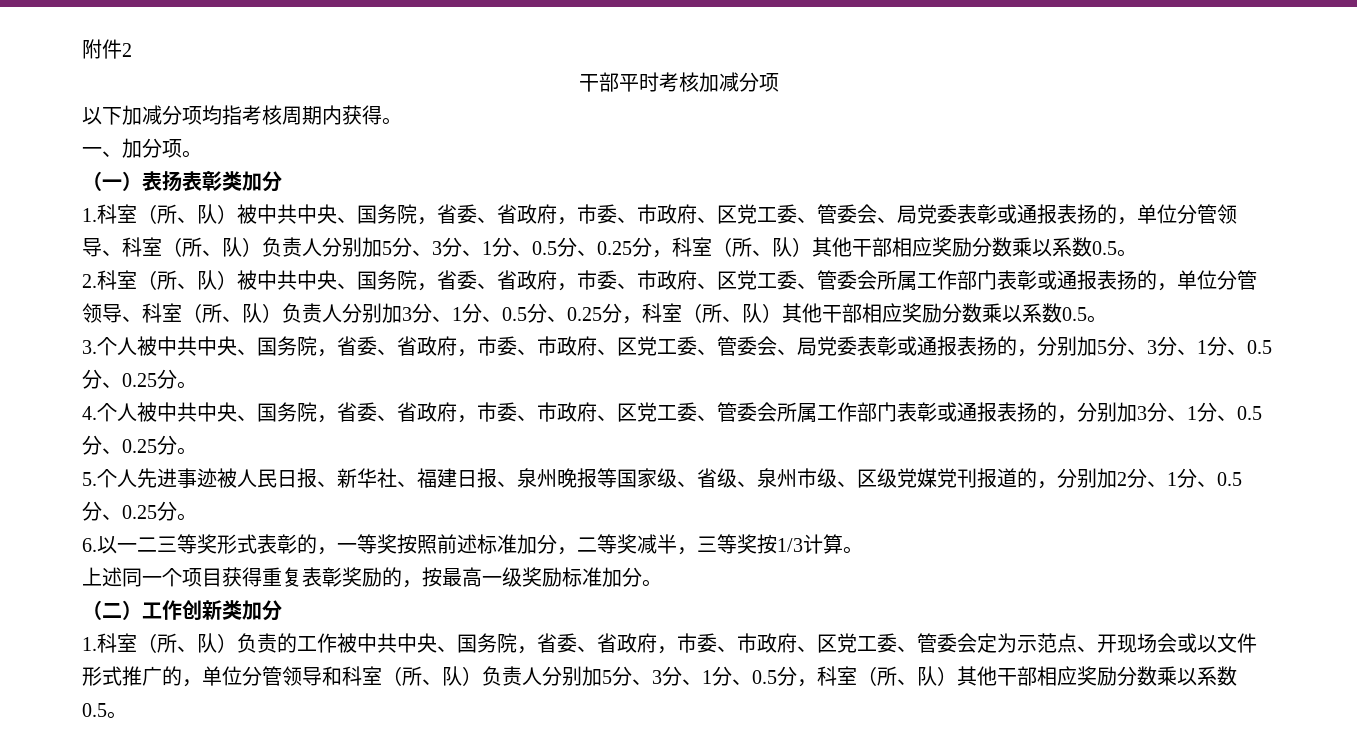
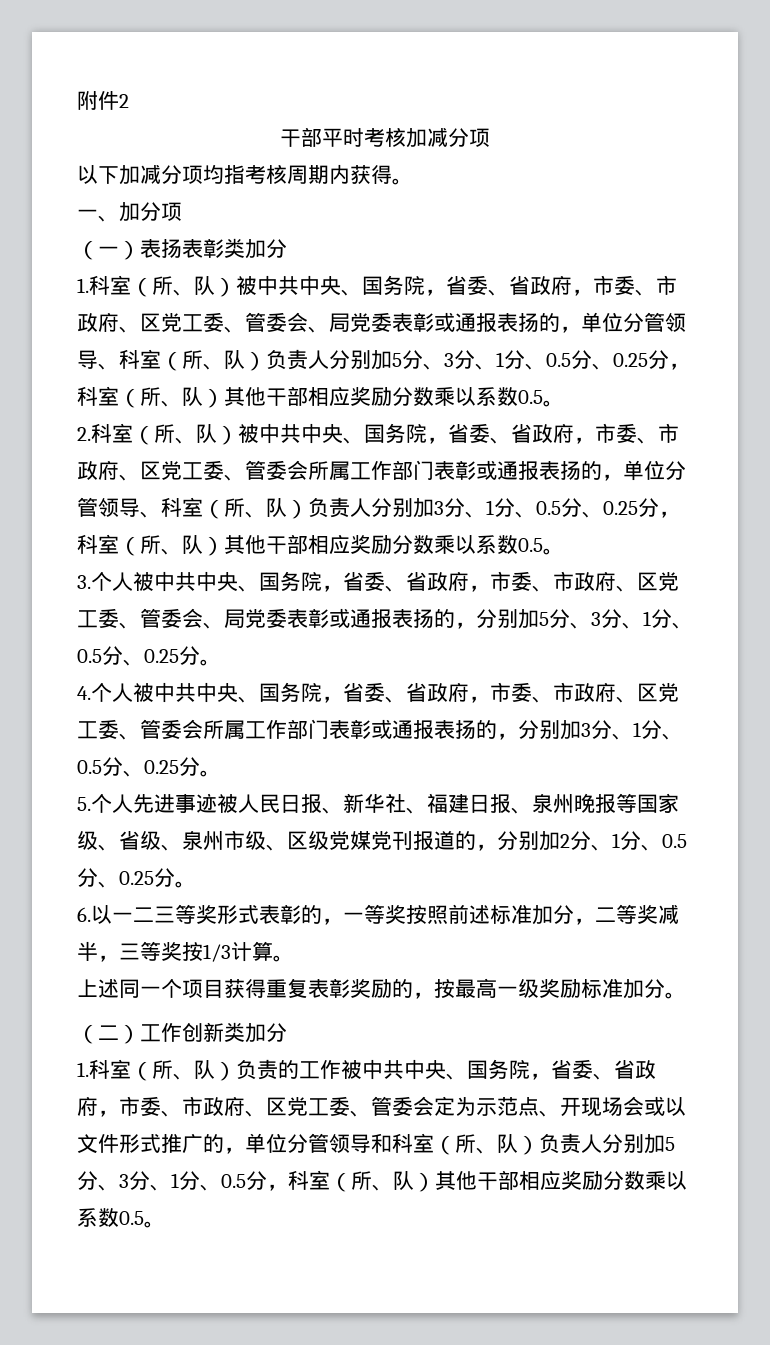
[182,150,202,158] 。 -> (182, 211) none

